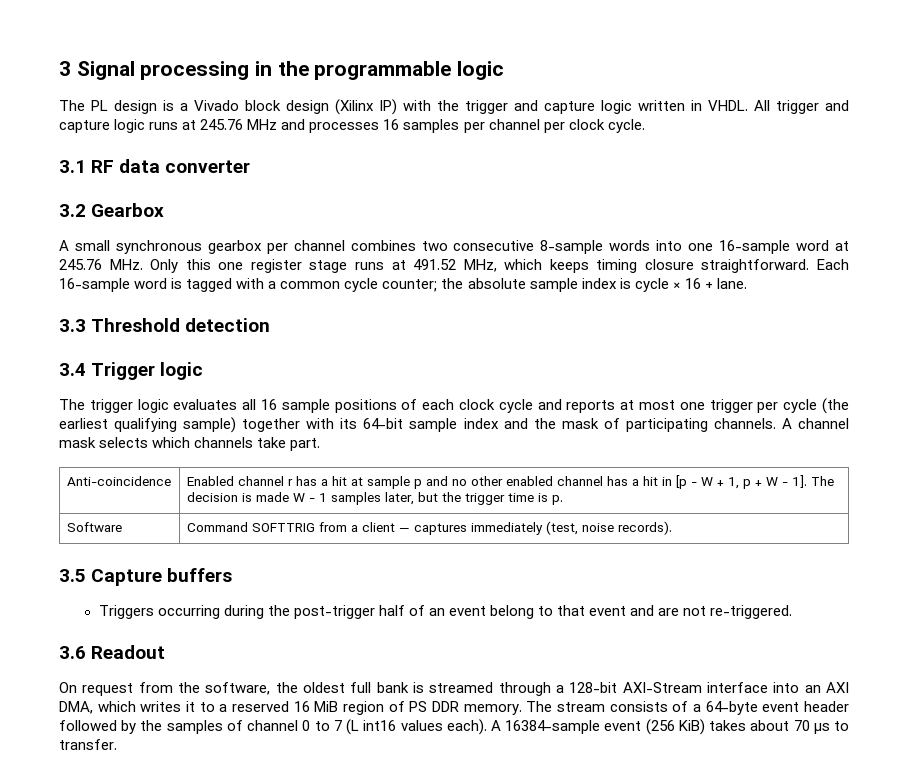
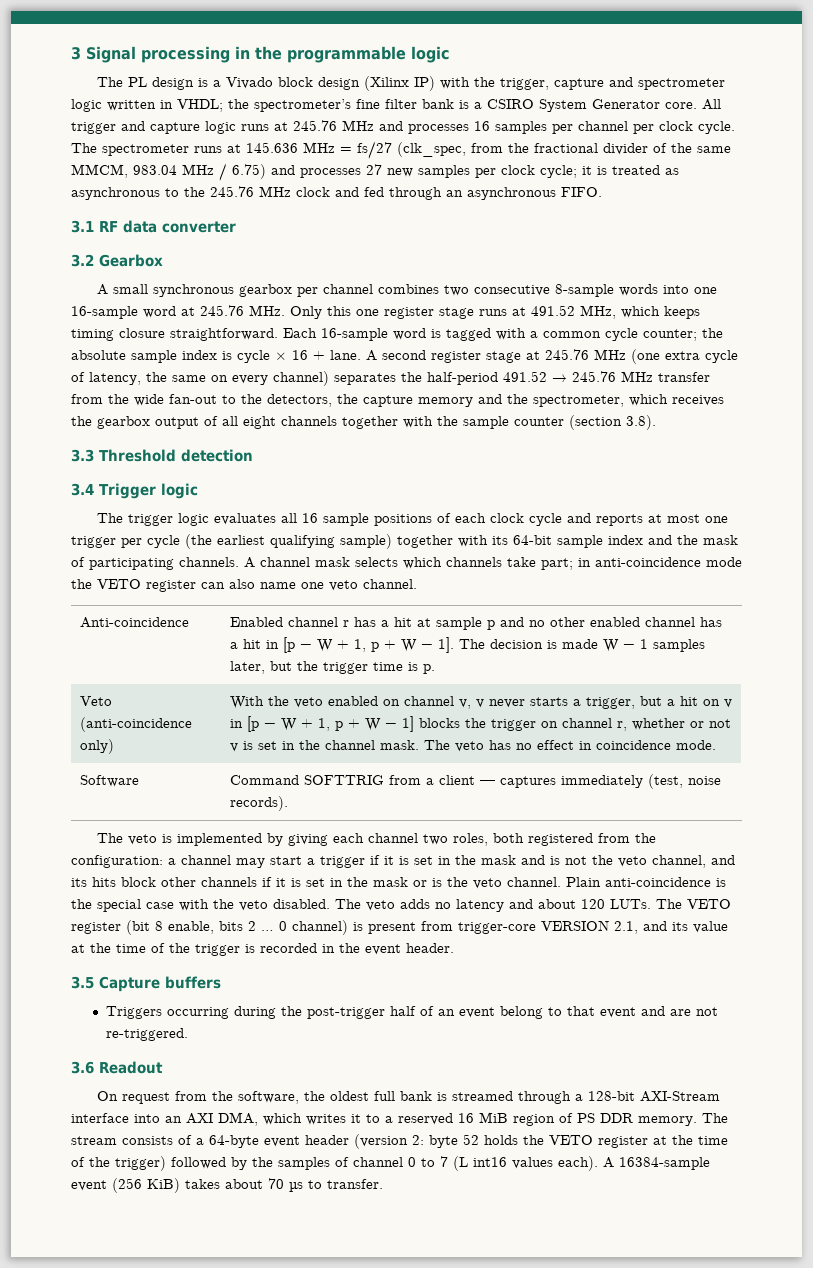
[465,100,748,114] trigger and capture logic written in VHDL. -> [500,77,726,90] [71,99,697,112] trigger, capture and spectrometer logic written in VHDL; the spectrometer’s fine filter bank is a CSIRO System Generator core.
(645, 126) none -> [71,141,731,159] [71,163,679,181] [71,186,602,200] The spectrometer runs at 145.636 MHz = fs/27 (clk_spec, from the fractional divider of the same MMCM, 983.04 MHz / 6.75) and processes 27 new samples per clock cycle; it is treated as asynchronous to the 245.76 MHz clock and fed through an asynchronous FIFO.
(747, 283) none -> [366,349,738,364] [71,371,710,386] [71,394,724,407] [71,415,656,430] A second register stage at 245.76 MHz (one extra cycle of latency, the same on every channel) separates the half-period 491.52 → 245.76 MHz transfer from the wide fan-out to the detectors, the capture memory and the spectrometer, which receives the gearbox output of all eight channels together with the sample counter (section 3.8).
[290,438,321,451] part. -> [541,557,742,570] [71,579,417,592] part; in anti-coincidence mode the VETO register can also name one veto channel.
(563, 500) none -> [80,696,113,706] [80,717,193,732] [80,739,115,754] [230,696,733,709] [230,716,732,732] [230,740,717,752] // Veto (anti-coincidence only) | With the veto enabled on channel v, v never starts a trigger, but a hit on v in [p − W + 1, p + W − 1] blocks the trigger on channel r, whether or not v is set in the channel mask. The veto has no effect in coincidence mode.
(672, 528) none -> [97,833,657,846] [71,855,735,868] [71,877,726,889] [71,899,731,912] [71,920,728,935] [71,943,454,956] // The veto is implemented by giving each channel two roles, both registered from the configuration: a channel may start a trigger if it is set in the mask and is not the veto channel, and its hits block other channels if it is set in the mask or is the veto channel. Plain anti-coincidence is the special case with the veto disabled. The veto adds no latency and about 120 LUTs. The VETO register (bit 8 enable, bits 2 … 0 channel) is present from trigger-core VERSION 2.1, and its value at the time of the trigger is recorded in the event header.
(849, 706) none -> [354,1134,728,1149] [71,1156,166,1171] (version 2: byte 52 holds the VETO register at the time of the trigger)

